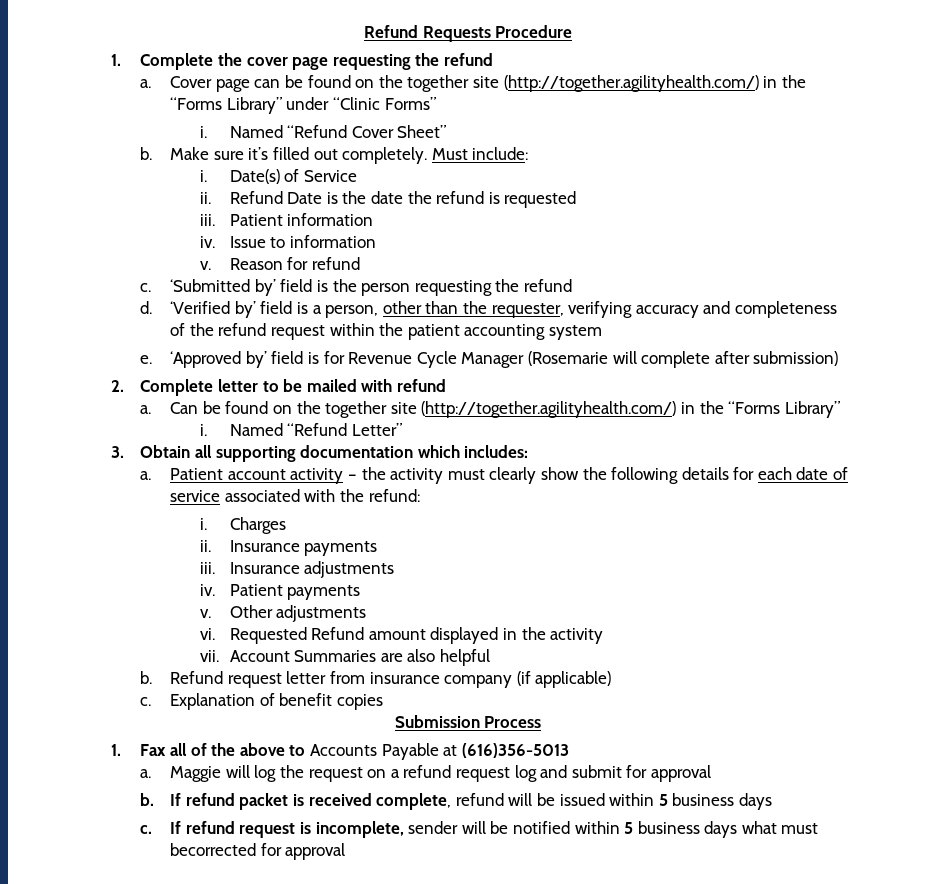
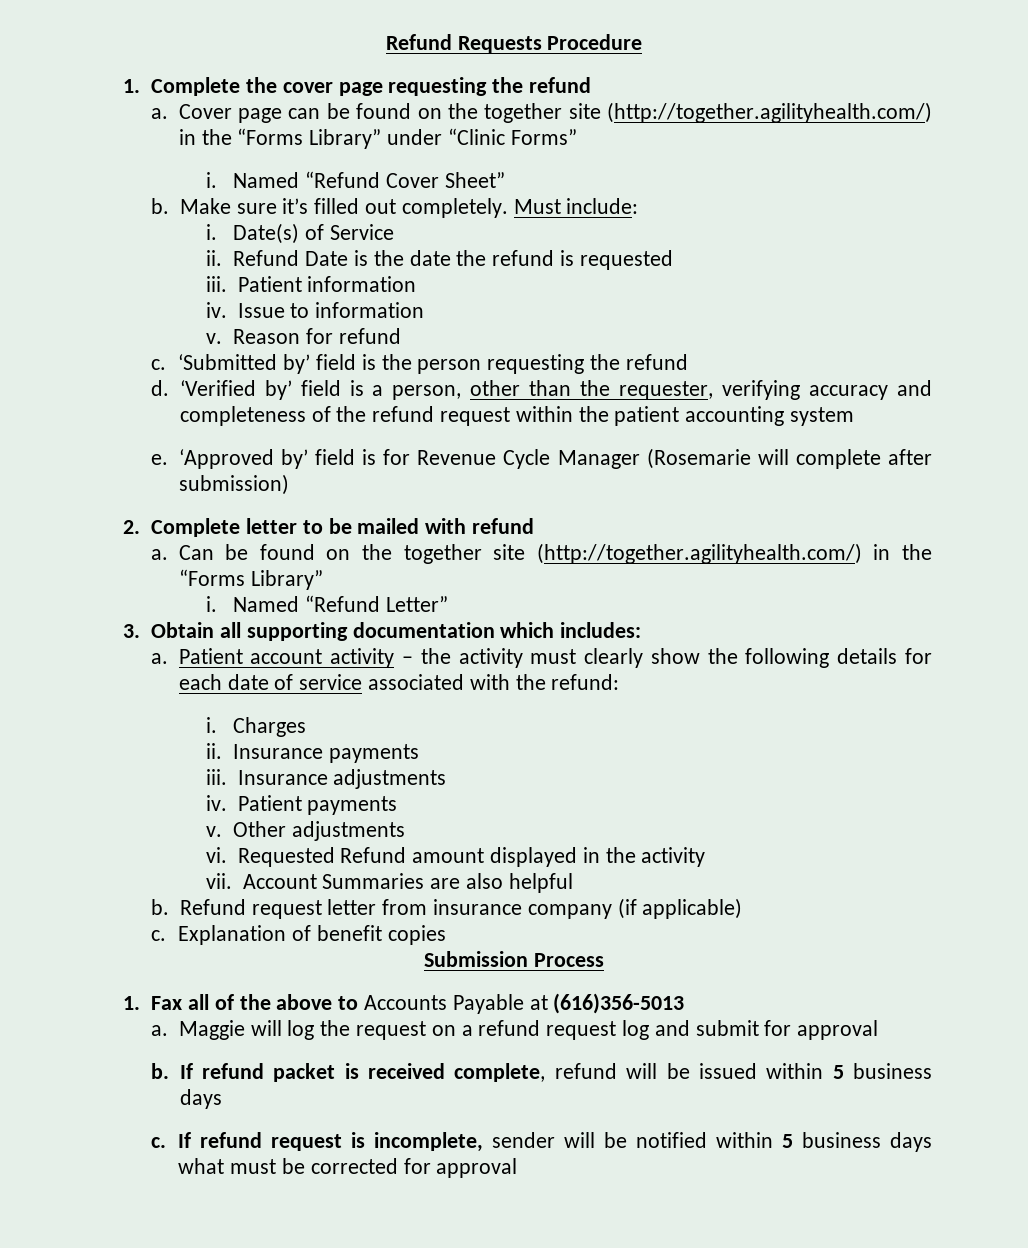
[170,843,257,856] becorrected -> [282,1158,398,1174] be corrected

